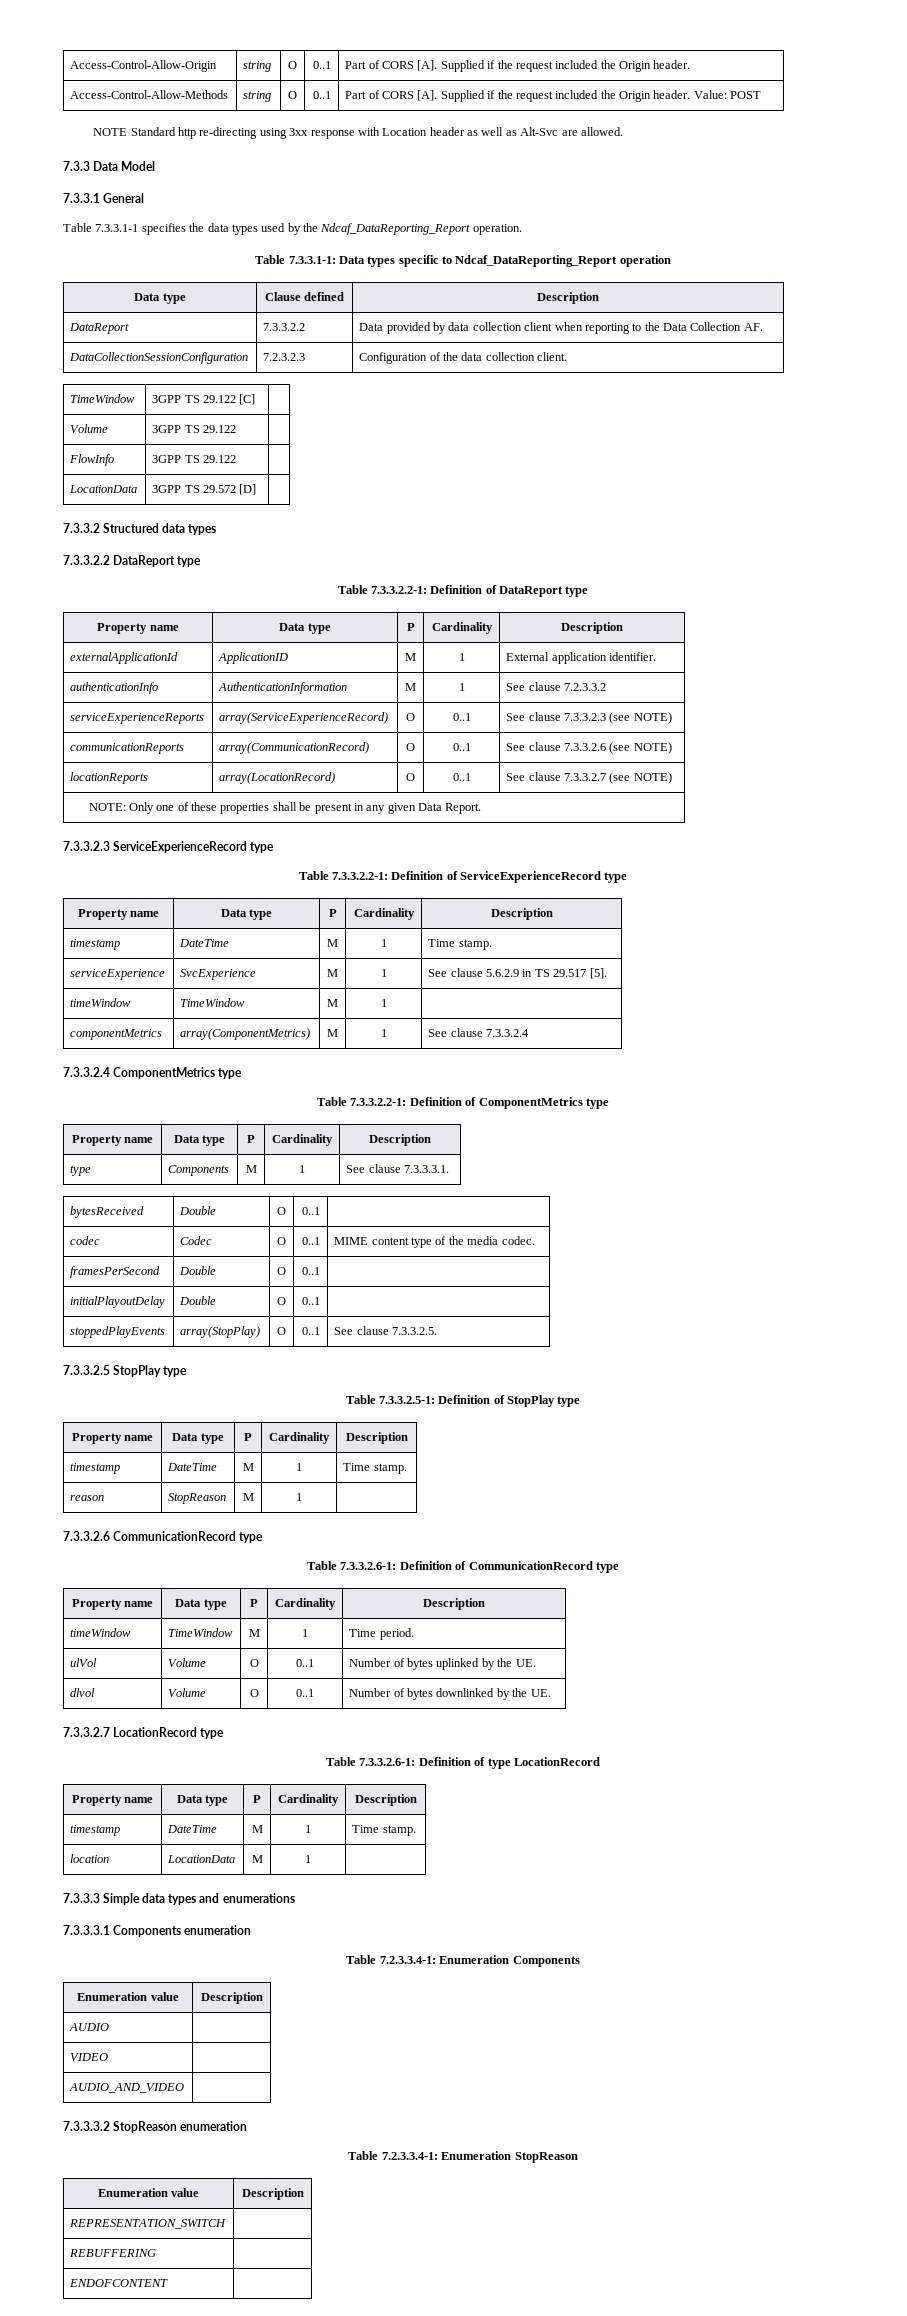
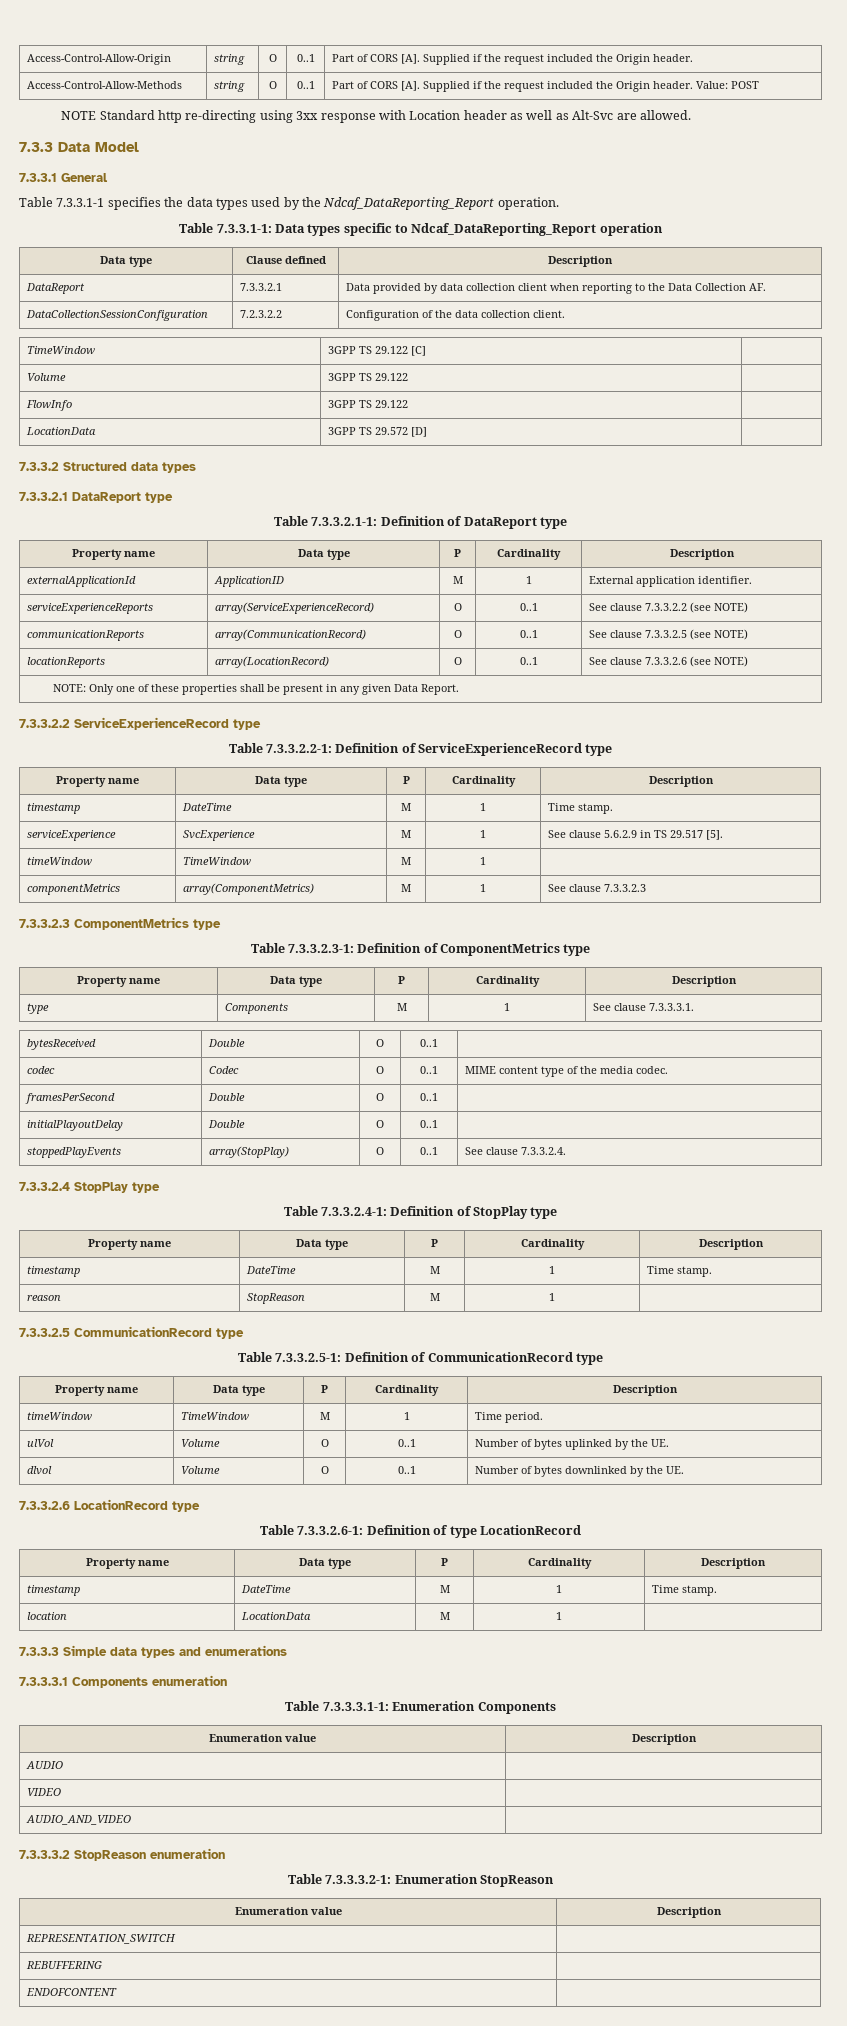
[263,323,306,331] 7.3.3.2.2 -> [240,283,283,291] 7.3.3.2.1
[263,353,306,361] 7.2.3.2.3 -> [240,310,283,318] 7.2.3.2.2
[63,555,110,565] 7.3.3.2.2 -> [19,492,68,501] 7.3.3.2.1
[370,586,427,594] 7.3.3.2.2-1: -> [311,517,378,526] 7.3.3.2.1-1:
[70,682,159,694] [218,682,348,694] [405,683,416,691] [458,683,465,691] [506,682,607,691] // authenticationInfo | AuthenticationInformation | M | 1 | See clause 7.2.3.3.2 -> (753, 580) none
[564,713,607,721] 7.3.3.2.3 -> [645,603,688,611] 7.3.3.2.2
[564,743,607,751] 7.3.3.2.6 -> [645,630,688,638] 7.3.3.2.5
[564,773,607,781] 7.3.3.2.7 -> [645,657,688,665] 7.3.3.2.6
[63,841,110,851] 7.3.3.2.3 -> [19,719,70,728] 7.3.3.2.2
[486,1029,530,1037] [63,1067,110,1077] 7.3.3.2.4 // 7.3.3.2.4 -> [604,884,647,892] [19,919,70,928] 7.3.3.2.3 // 7.3.3.2.3
[350,1098,407,1106] 7.3.3.2.2-1: -> [287,944,354,953] 7.3.3.2.3-1:
[392,1327,438,1335] [63,1365,110,1375] 7.3.3.2.5. // 7.3.3.2.5 -> [521,1147,567,1155] [19,1182,70,1191] 7.3.3.2.4. // 7.3.3.2.4
[378,1396,435,1404] 7.3.3.2.5-1: -> [320,1207,387,1216] 7.3.3.2.4-1:
[63,1531,110,1541] 7.3.3.2.6 -> [19,1328,70,1337] 7.3.3.2.5
[340,1562,397,1570] 7.3.3.2.6-1: -> [275,1353,342,1362] 7.3.3.2.5-1:
[63,1727,110,1737] 7.3.3.2.7 -> [19,1501,70,1510] 7.3.3.2.6
[379,1956,436,1964] 7.2.3.3.4-1: -> [322,1702,389,1711] 7.3.3.3.1-1:
[381,2152,438,2160] 7.2.3.3.4-1: -> [325,1875,392,1884] 7.3.3.3.2-1:

